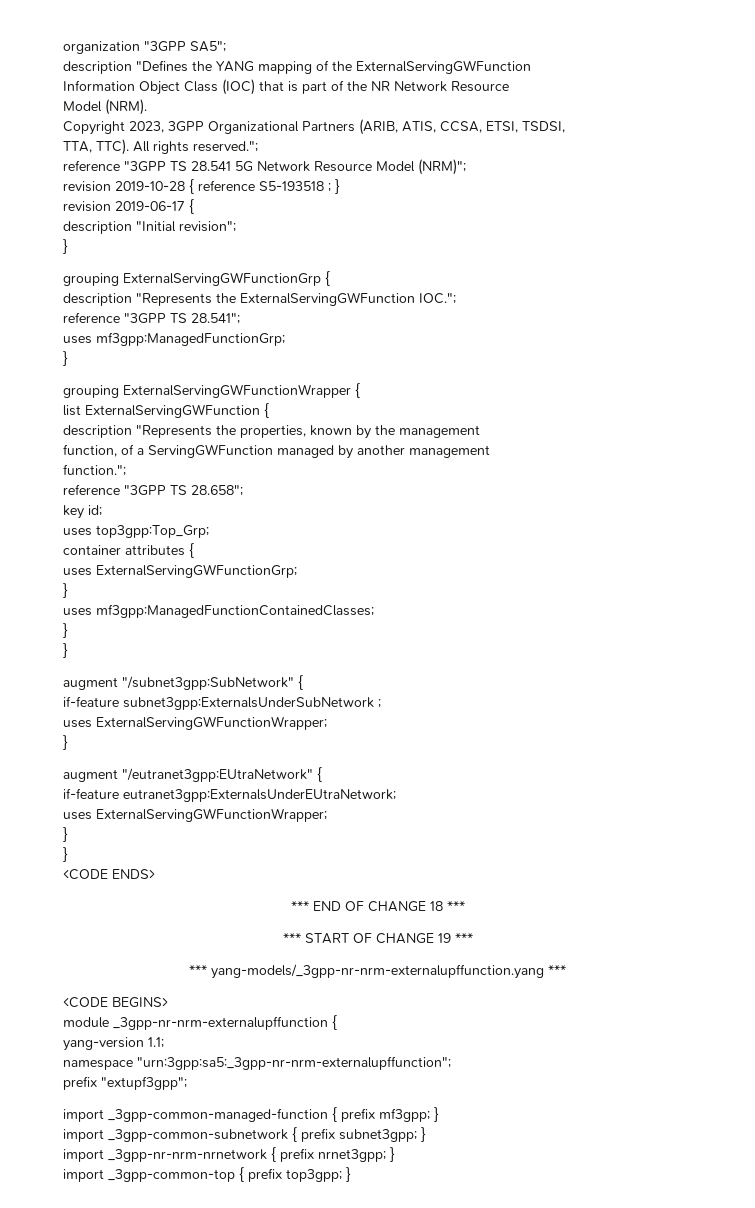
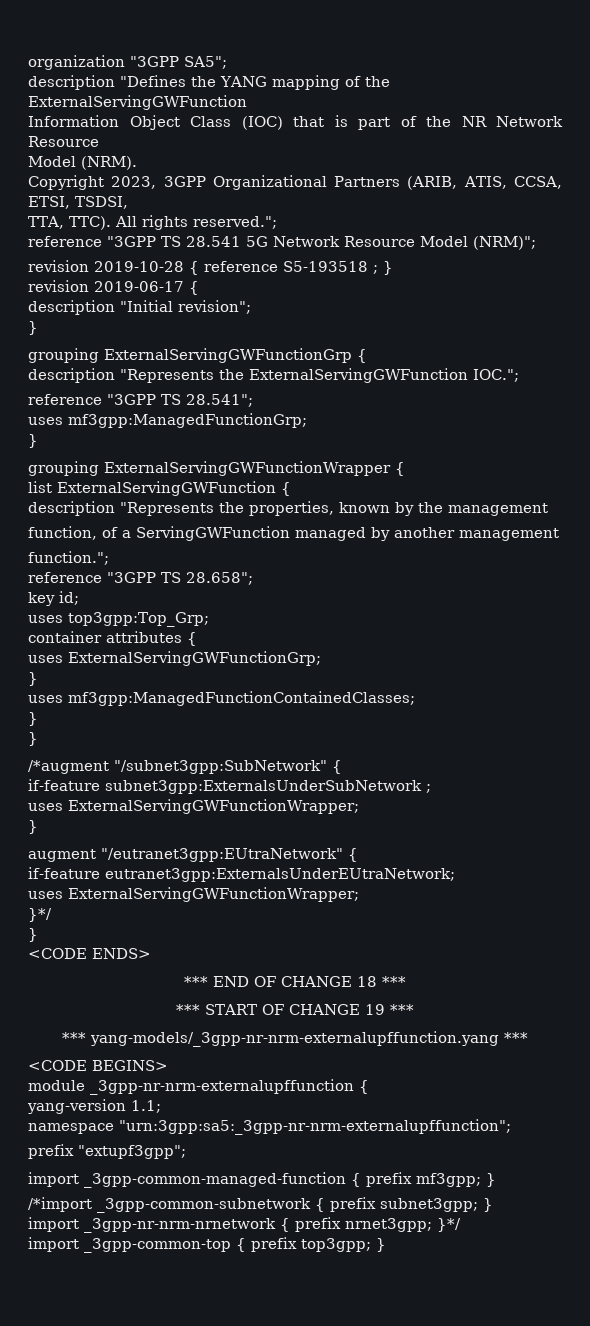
[63,677,118,690] augment -> [28,760,109,774] /*augment
[63,827,68,842] } -> [28,908,52,922] }*/
[63,1129,104,1142] import -> [28,1197,92,1212] /*import
[390,1147,395,1162] } -> [437,1218,461,1232] }*/

